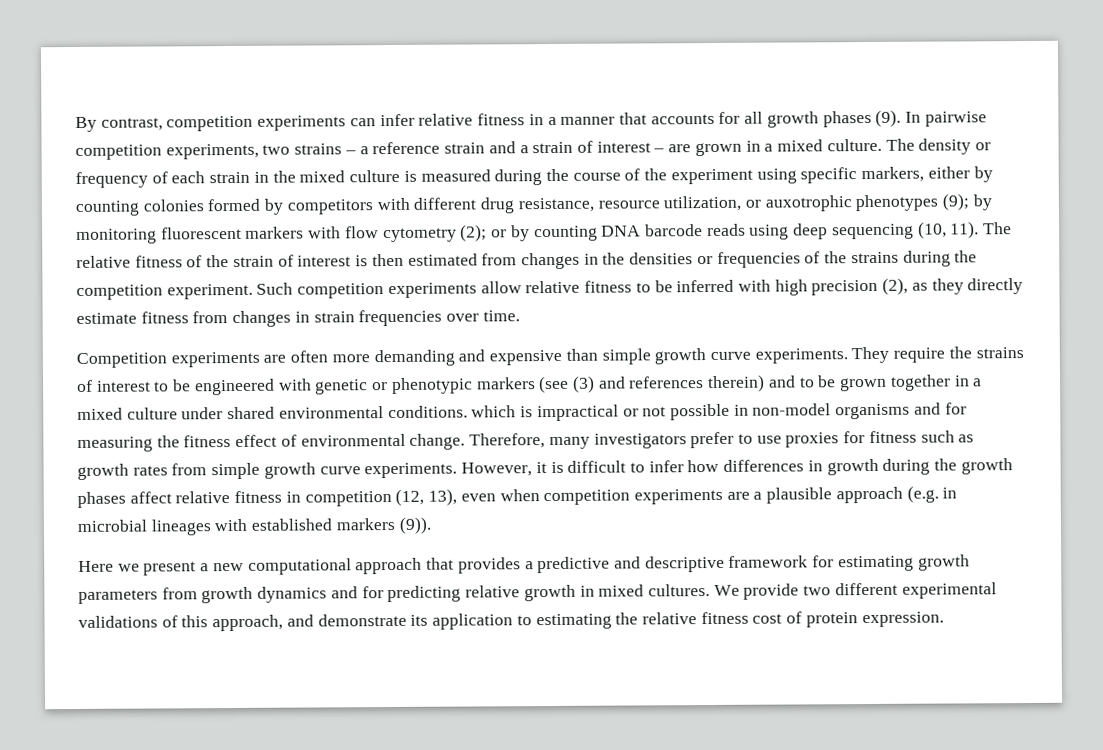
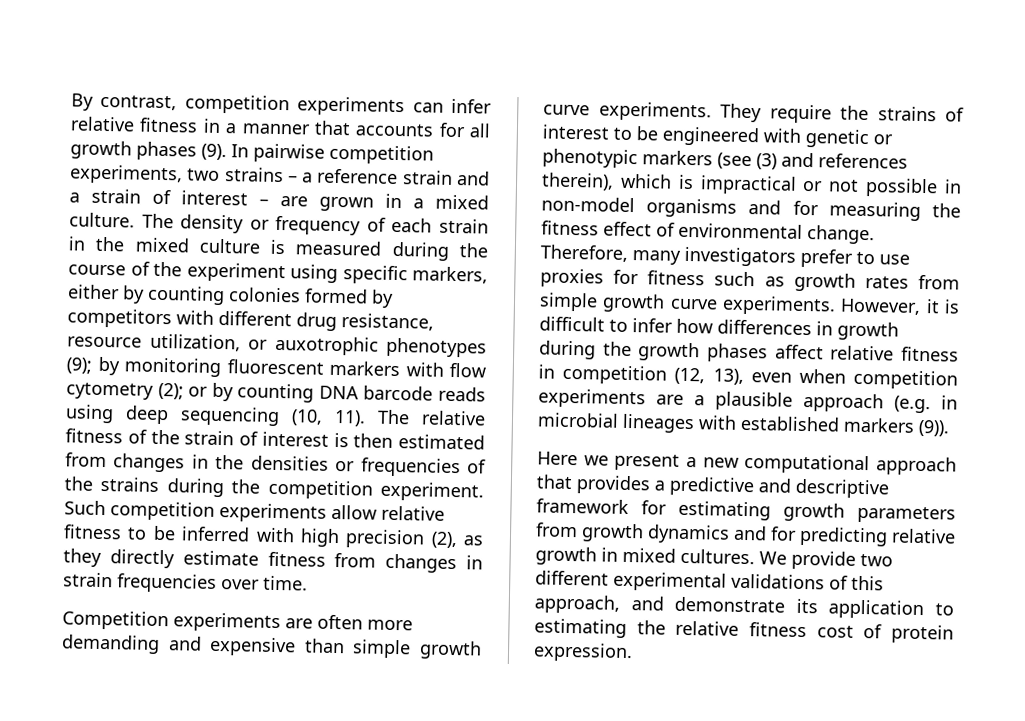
[708,374,983,393] [77,405,468,420] therein) and to be grown together in a mixed culture under shared environmental conditions. -> [541,172,614,191] therein),

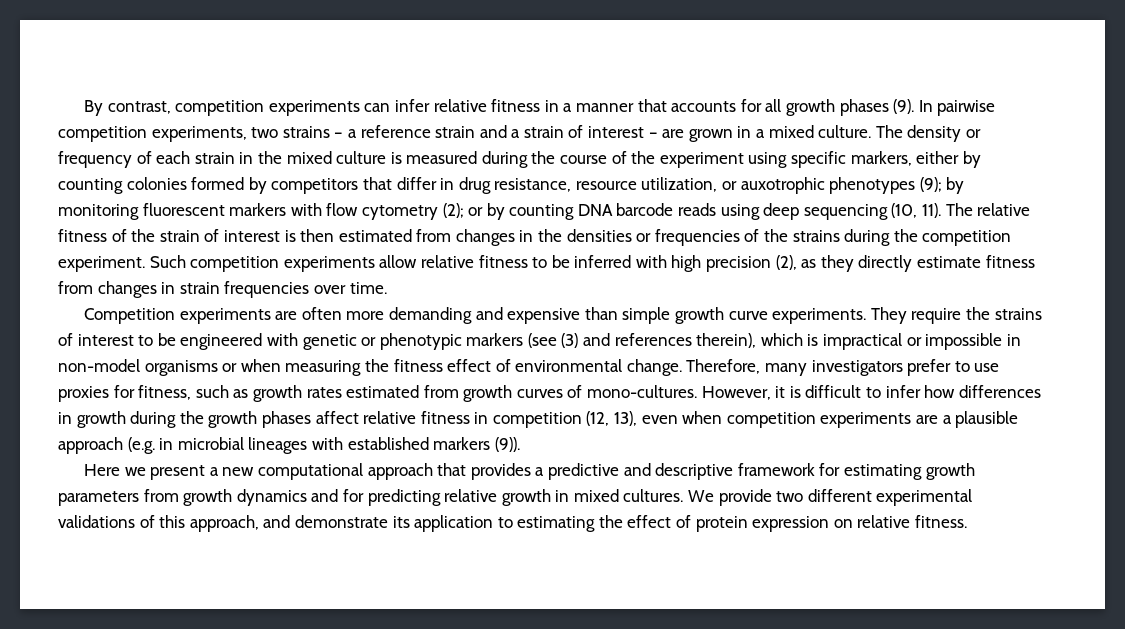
[176,310,292,327] with different -> [362,177,455,190] that differ in
[828,178,939,198] not possible -> [925,333,1003,350] impossible
[748,200,819,216] and for -> [222,359,281,372] or when
[647,270,706,286] fitness -> [138,385,192,400] fitness,
[918,274,960,290] [539,292,836,316] from simple growth curve experiments. -> [346,385,698,402] estimated from growth curves of mono-cultures.
[675,620,954,644] [533,642,633,663] relative fitness cost of protein expression. -> [627,515,968,532] effect of protein expression on relative fitness.

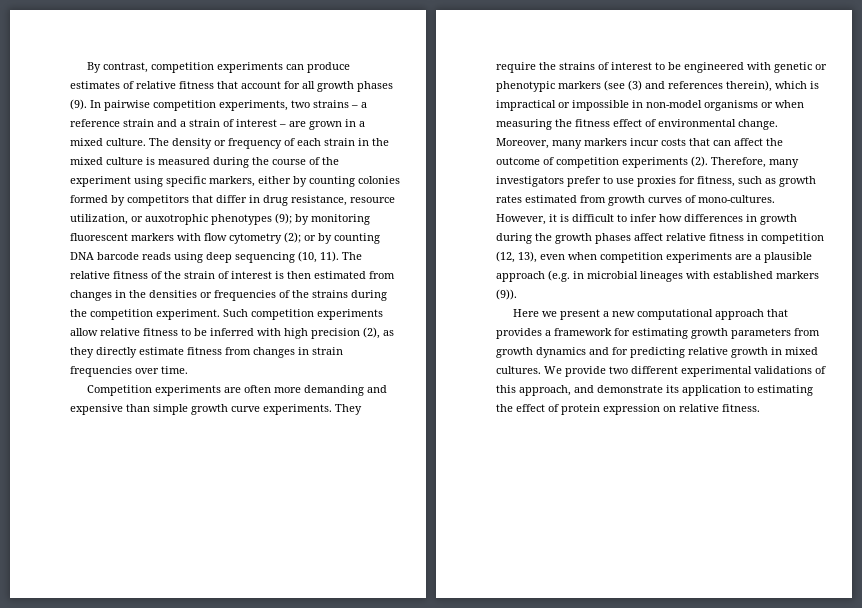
[395,99,737,112] infer relative fitness in a manner that accounts -> [306,62,350,73] [70,81,281,89] produce estimates of relative fitness that account
(682, 367) none -> [496,138,783,149] [496,156,708,168] Moreover, many markers incur costs that can affect the outcome of competition experiments (2).
[547,463,734,480] predictive and descriptive -> (551, 333) none

